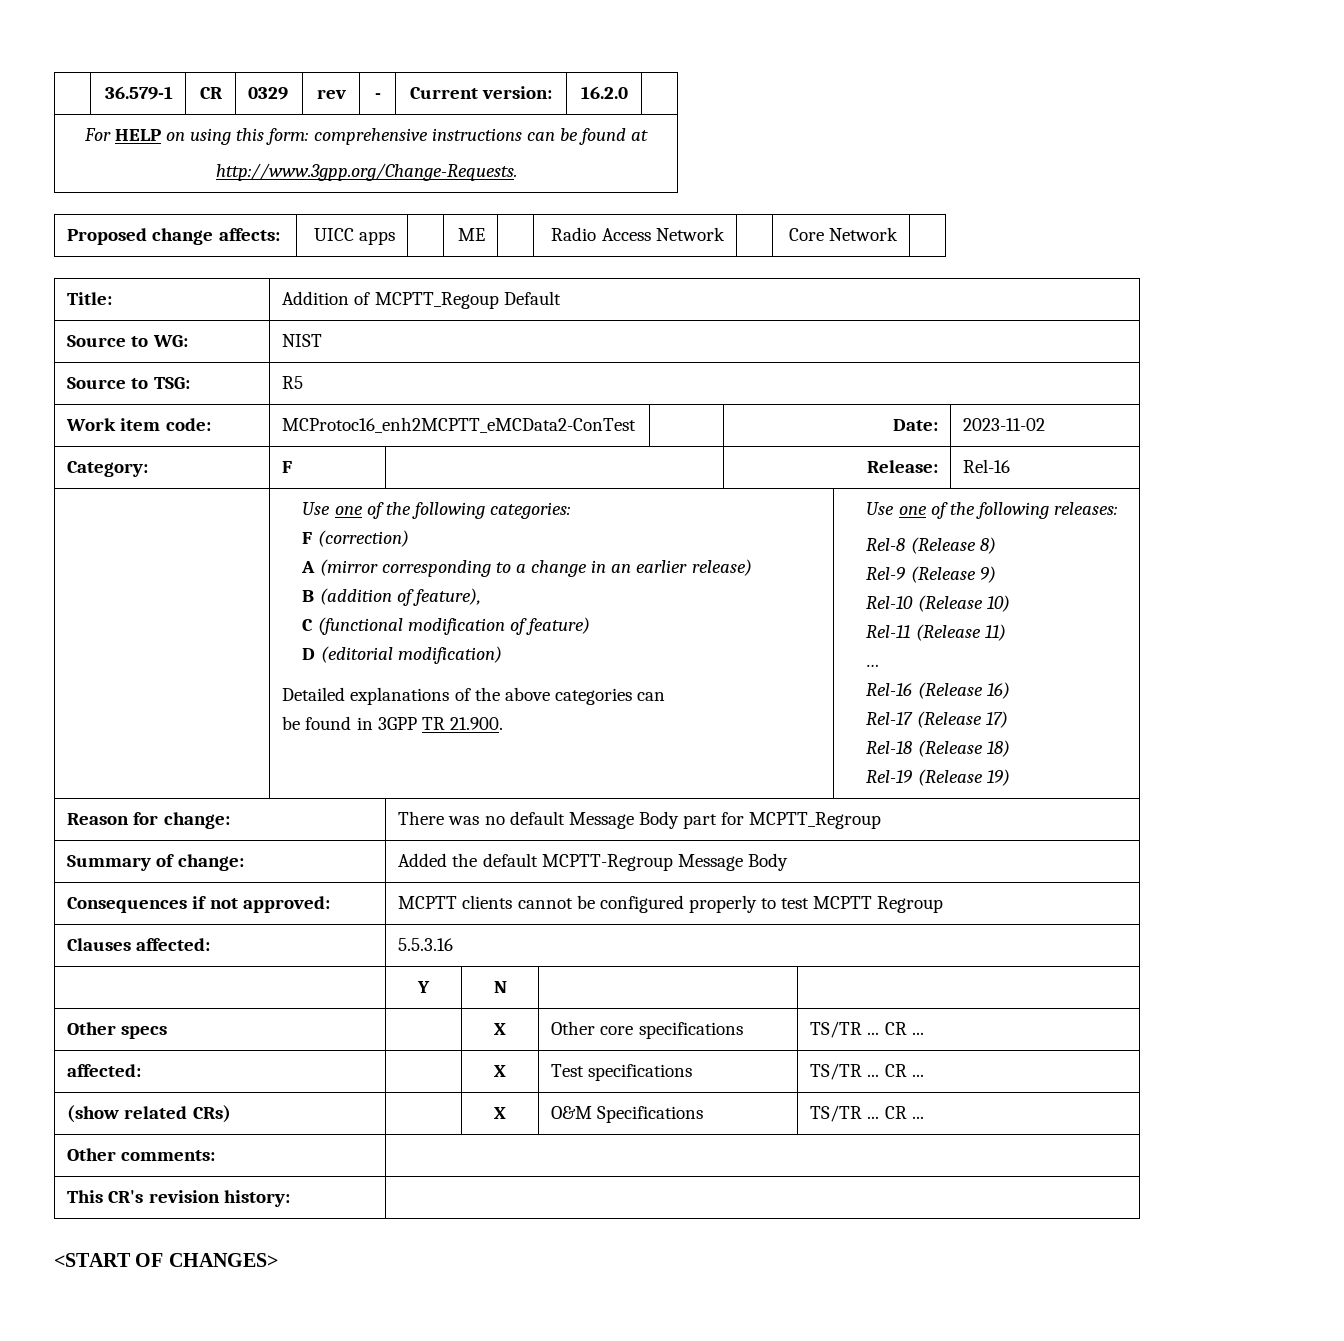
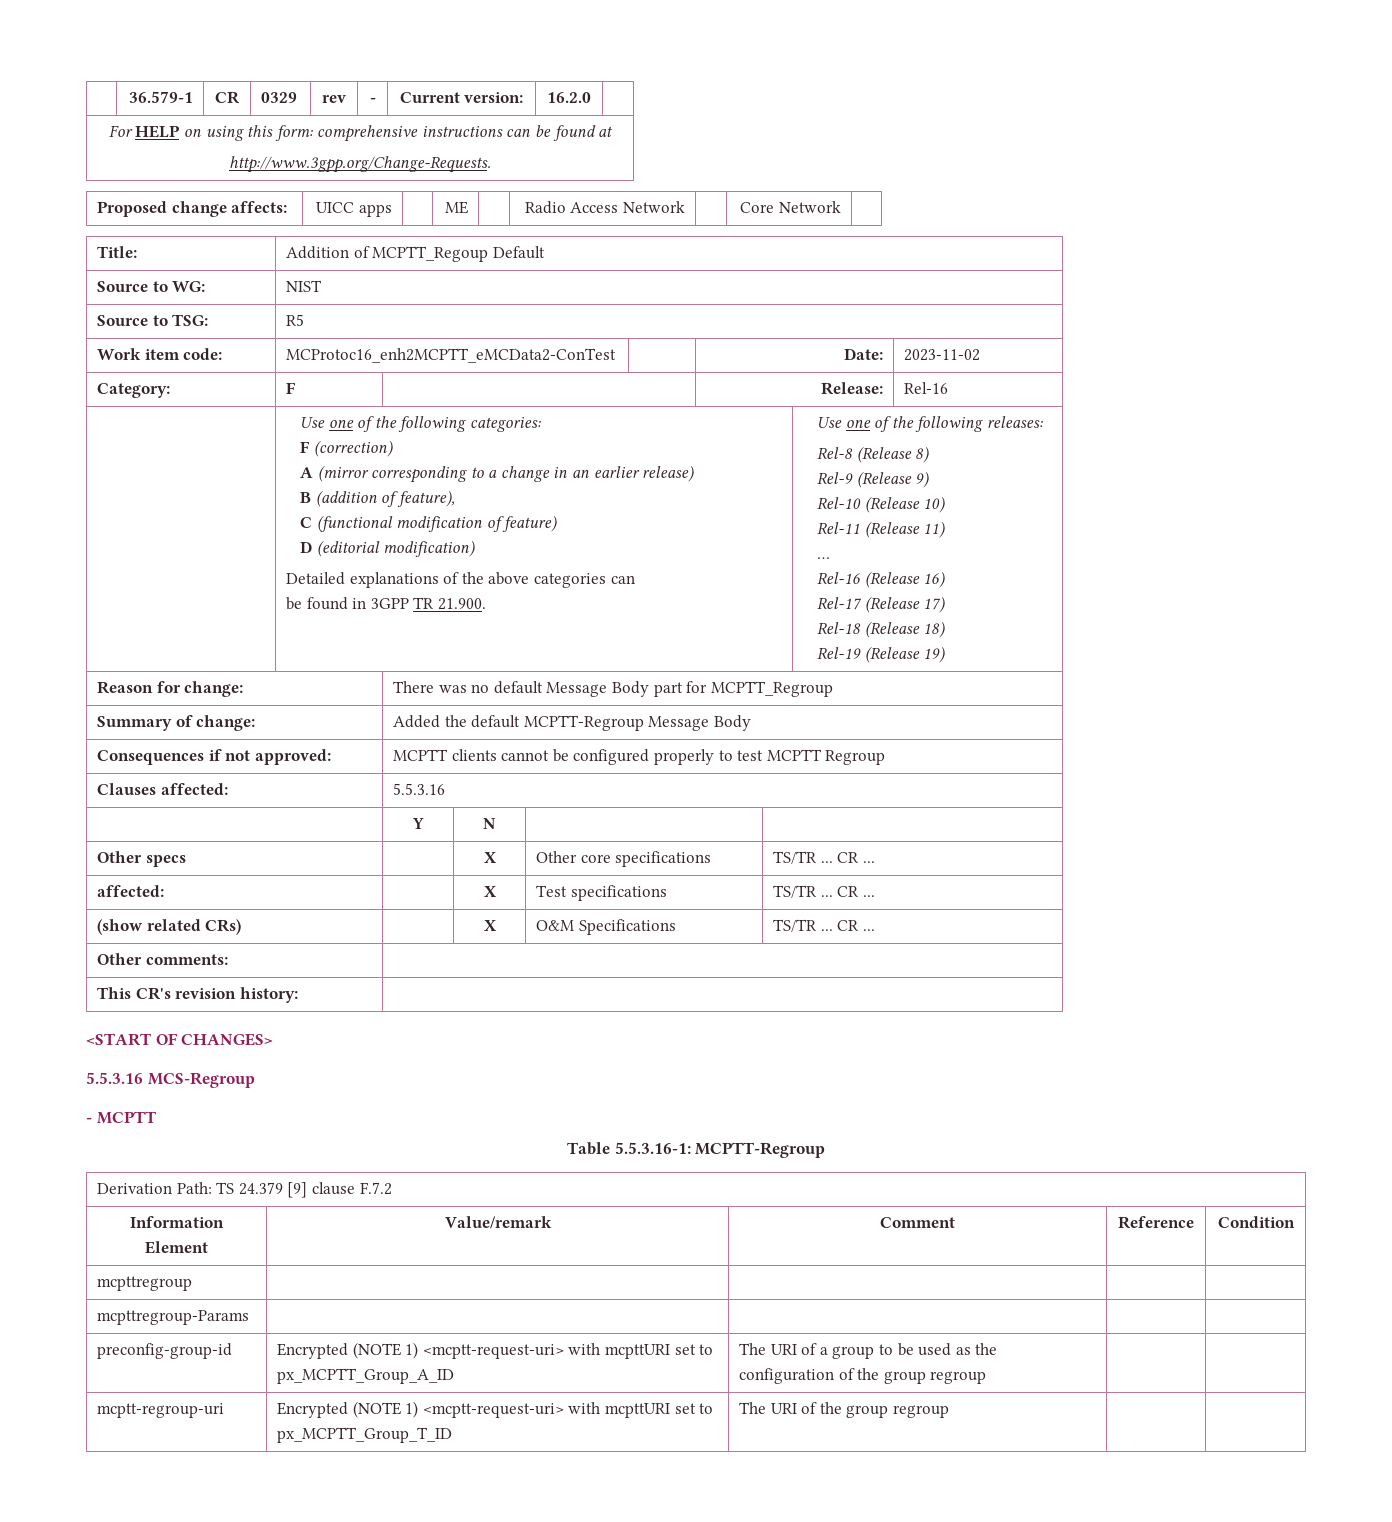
(278, 1260) none -> [86,1072,255,1088] [86,1111,156,1124] [566,1142,826,1158] [97,1182,392,1198] [130,1216,224,1228] [145,1241,208,1254] [444,1216,552,1229] [880,1217,955,1228] [1118,1216,1194,1229] [1217,1216,1295,1228] [97,1276,193,1291] [97,1310,250,1325] [97,1343,233,1359] [277,1342,714,1359] [277,1368,455,1384] [739,1343,998,1359] [739,1368,987,1384] [97,1403,225,1418] [277,1401,714,1418] [277,1427,453,1443] [739,1402,950,1418] // 5.5.3.16 MCS-Regroup // - MCPTT // Table 5.5.3.16-1: MCPTT-Regroup // Derivation Path: TS 24.379 [9] clause F.7.2 // Information Element | Value/remark | Comment | Reference | Condition // mcpttregroup | | | | // mcpttregroup-Params | | | | // preconfig-group-id | Encrypted (NOTE 1) <mcptt-request-uri> with mcpttURI set to px_MCPTT_Group_A_ID | The URI of a group to be used as the configuration of the group regroup | | // mcptt-regroup-uri | Encrypted (NOTE 1) <mcptt-request-uri> with mcpttURI set to px_MCPTT_Group_T_ID | The URI of the group regroup | |

